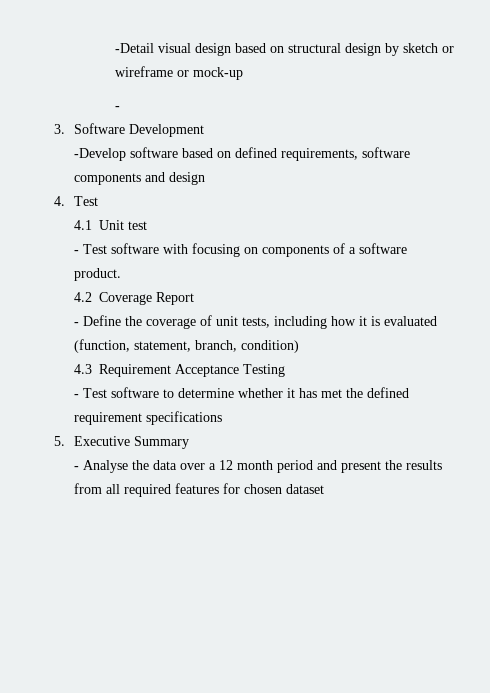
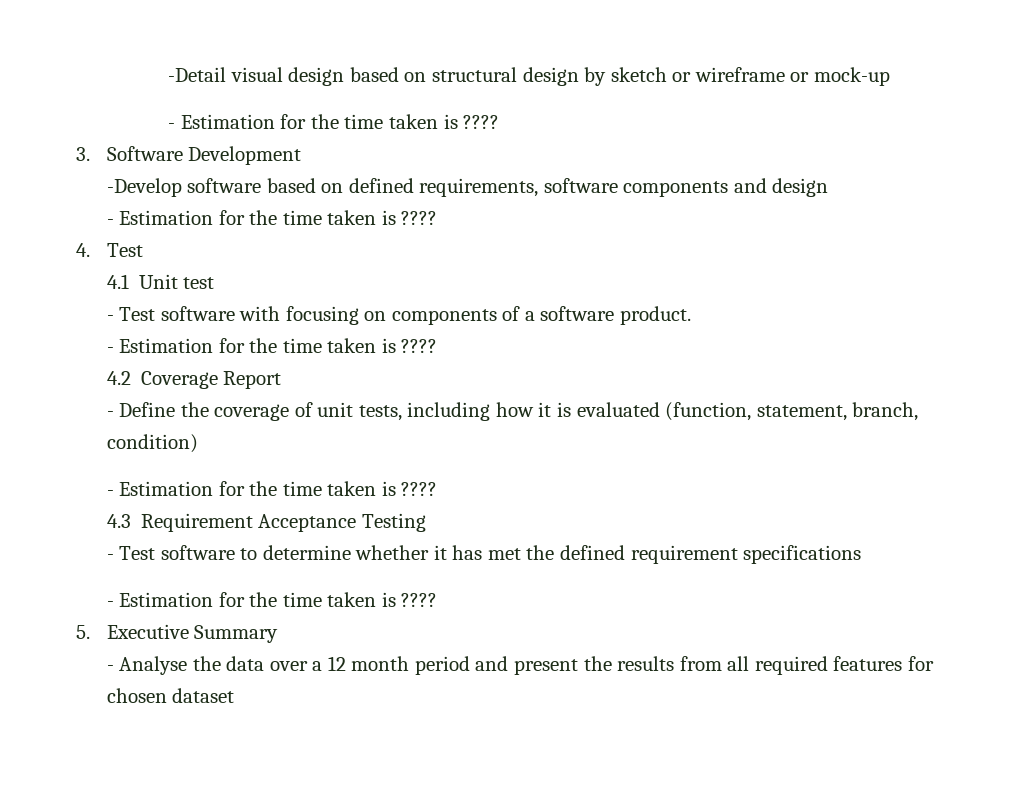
(120, 108) none -> [180,114,500,129] Estimation for the time taken is ????
(206, 178) none -> [106,210,438,225] // - Estimation for the time taken is ????
(122, 274) none -> [106,338,438,353] // - Estimation for the time taken is ????
(300, 346) none -> [106,481,438,496] // - Estimation for the time taken is ????
(223, 418) none -> [106,592,438,607] // - Estimation for the time taken is ????

